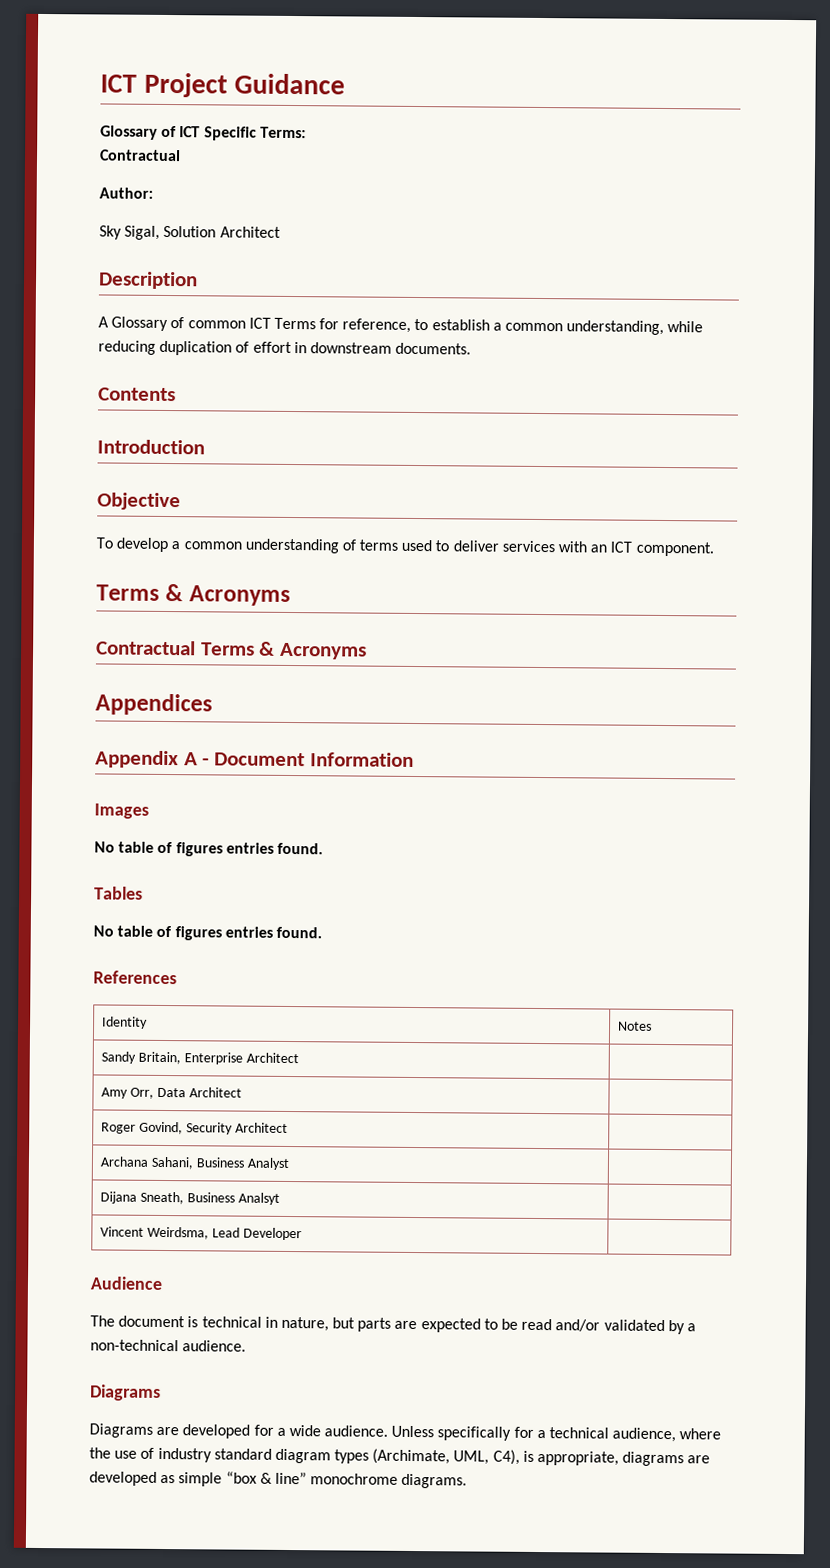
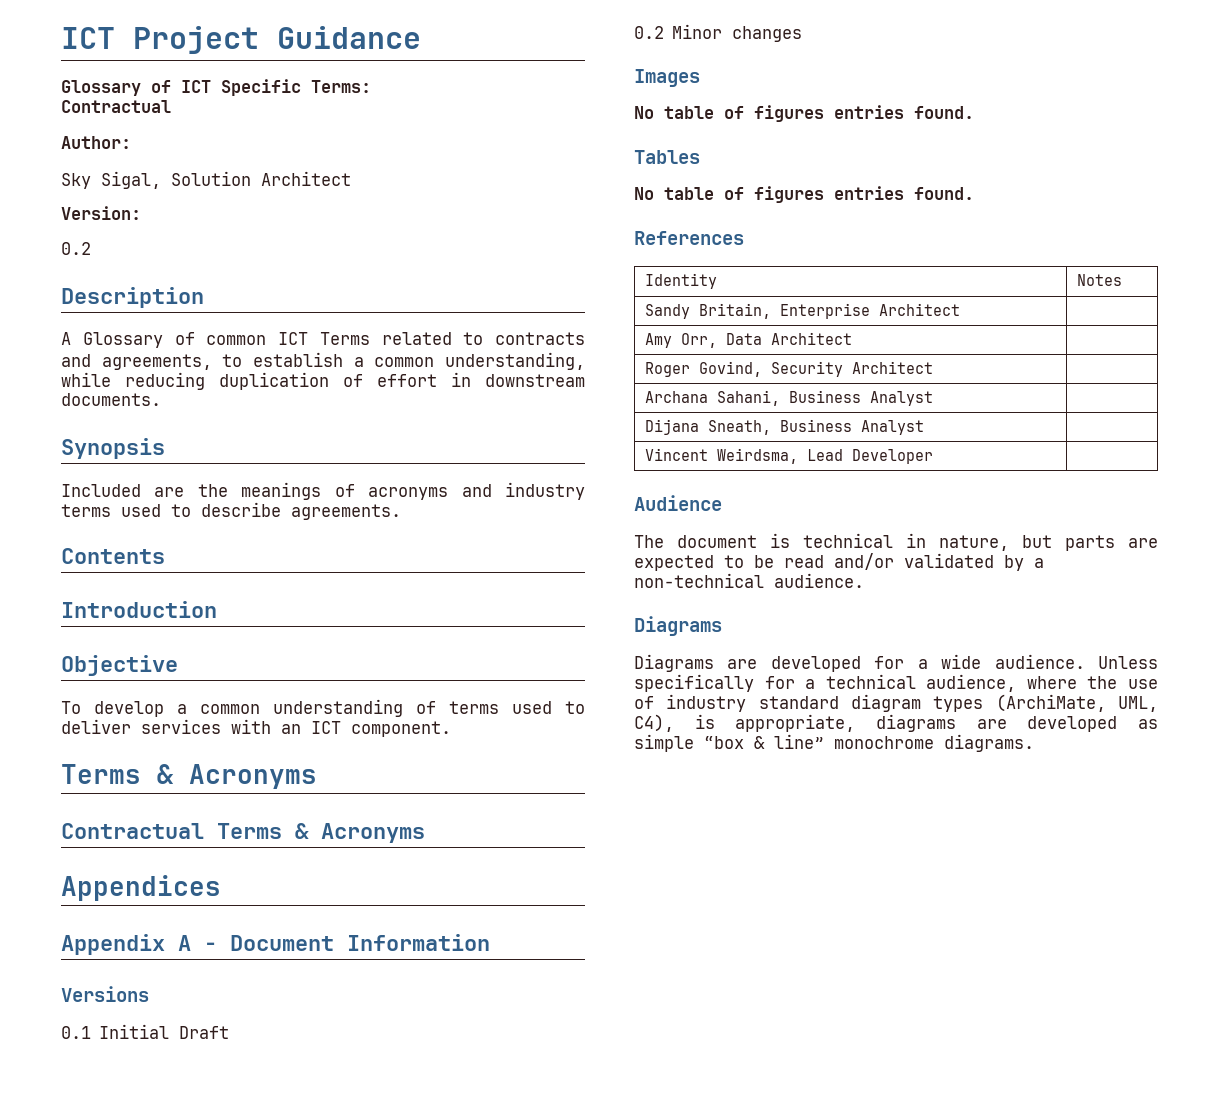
(281, 232) none -> [61,206,141,220] [61,242,91,255] // Version: // 0.2
[319,318,412,333] for reference, -> [381,332,585,345] [61,354,212,370] related to contracts and agreements,
(472, 348) none -> [61,438,165,459] [61,482,585,500] [61,502,401,520] // Synopsis // Included are the meanings of acronyms and industry terms used to describe agreements.
(414, 759) none -> [61,986,149,1002] [61,1024,230,1039] [634,24,803,42] // Versions // 0.1 Initial Draft // 0.2 Minor changes
[237,1192,280,1205] Analsyt -> [861,420,925,435] Analyst
[372,1448,451,1465] (Archimate, -> [995,694,1106,712] (ArchiMate,

